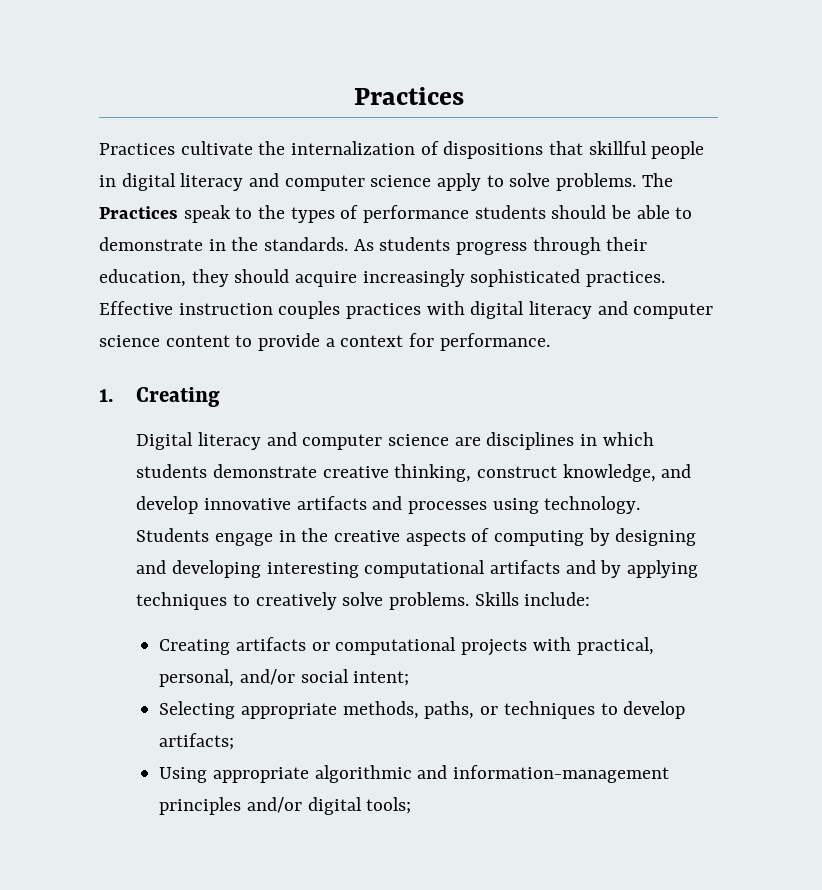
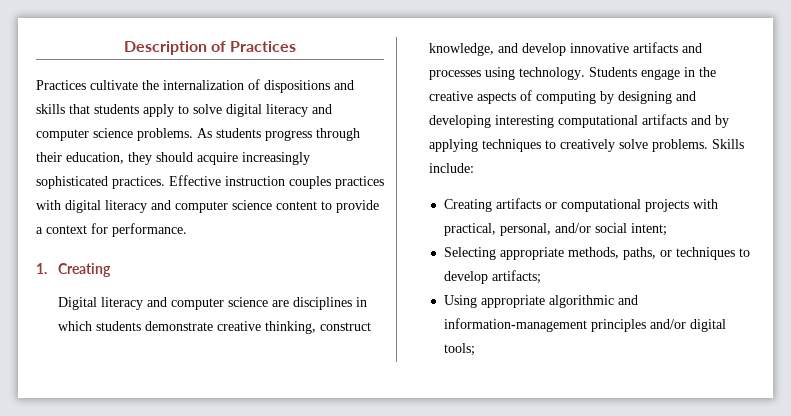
(353, 96) none -> [123,41,226,55] Description of
[549,141,705,159] [99,173,673,191] [99,205,693,223] [99,237,349,251] that skillful people in digital literacy and computer science apply to solve problems. The Practices speak to the types of performance students should be able to demonstrate in the standards. -> [334,80,354,90] [36,104,332,117] [36,128,193,141] and skills that students apply to solve digital literacy and computer science problems.

